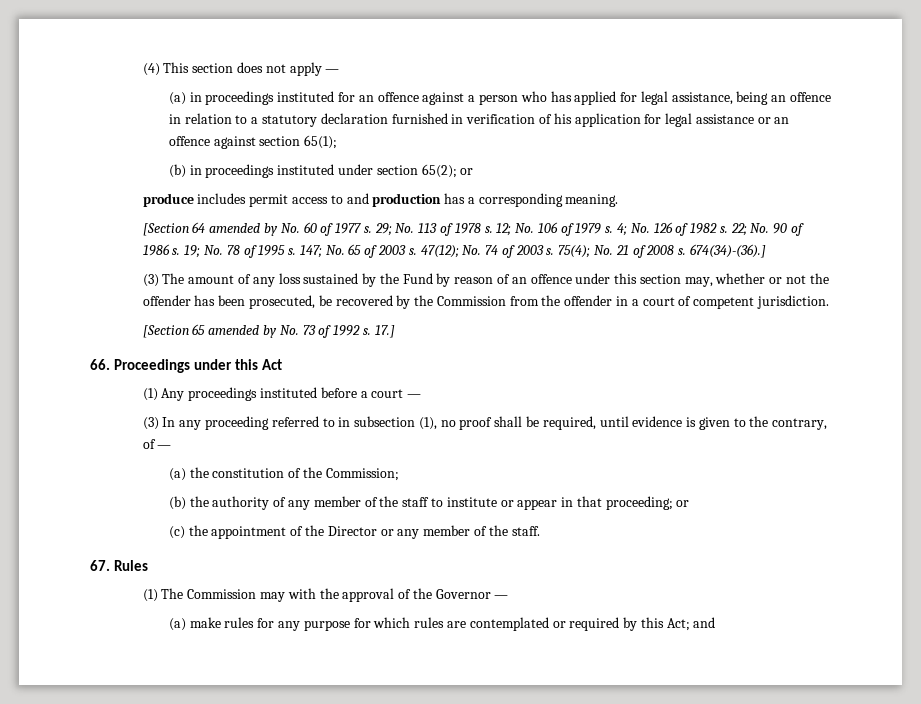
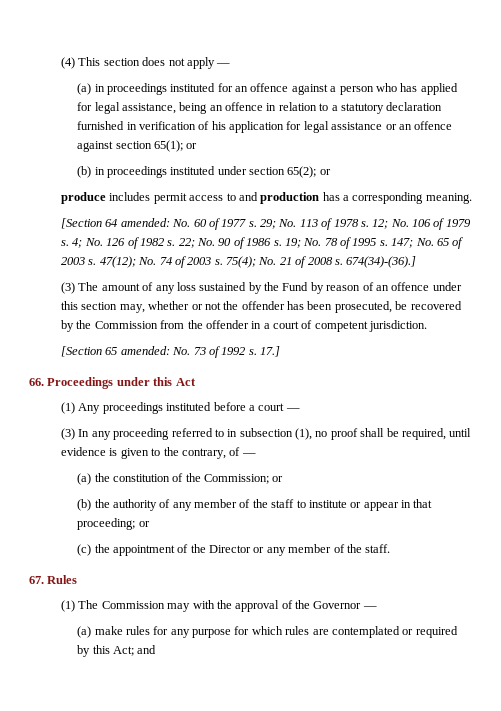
(338, 142) none -> [186,143,198,149] or
[209,223,278,236] amended by -> [120,218,170,227] amended:
[208,325,277,338] amended by -> [120,346,170,355] amended:
(399, 474) none -> [272,476,284,482] or

